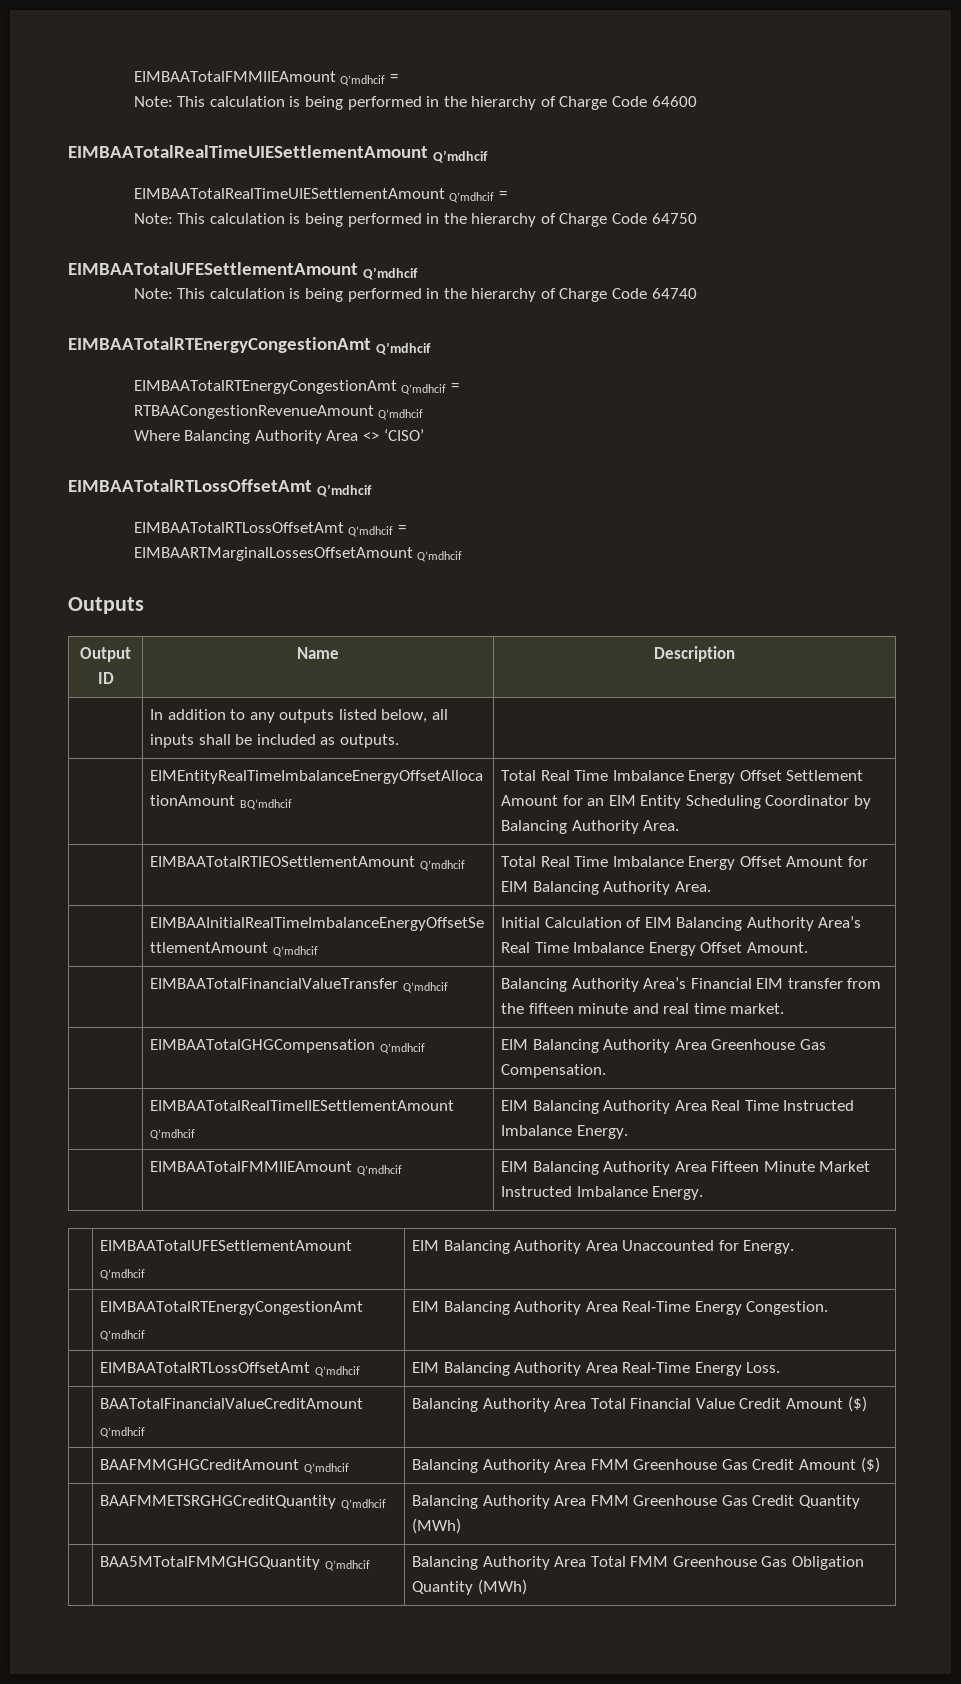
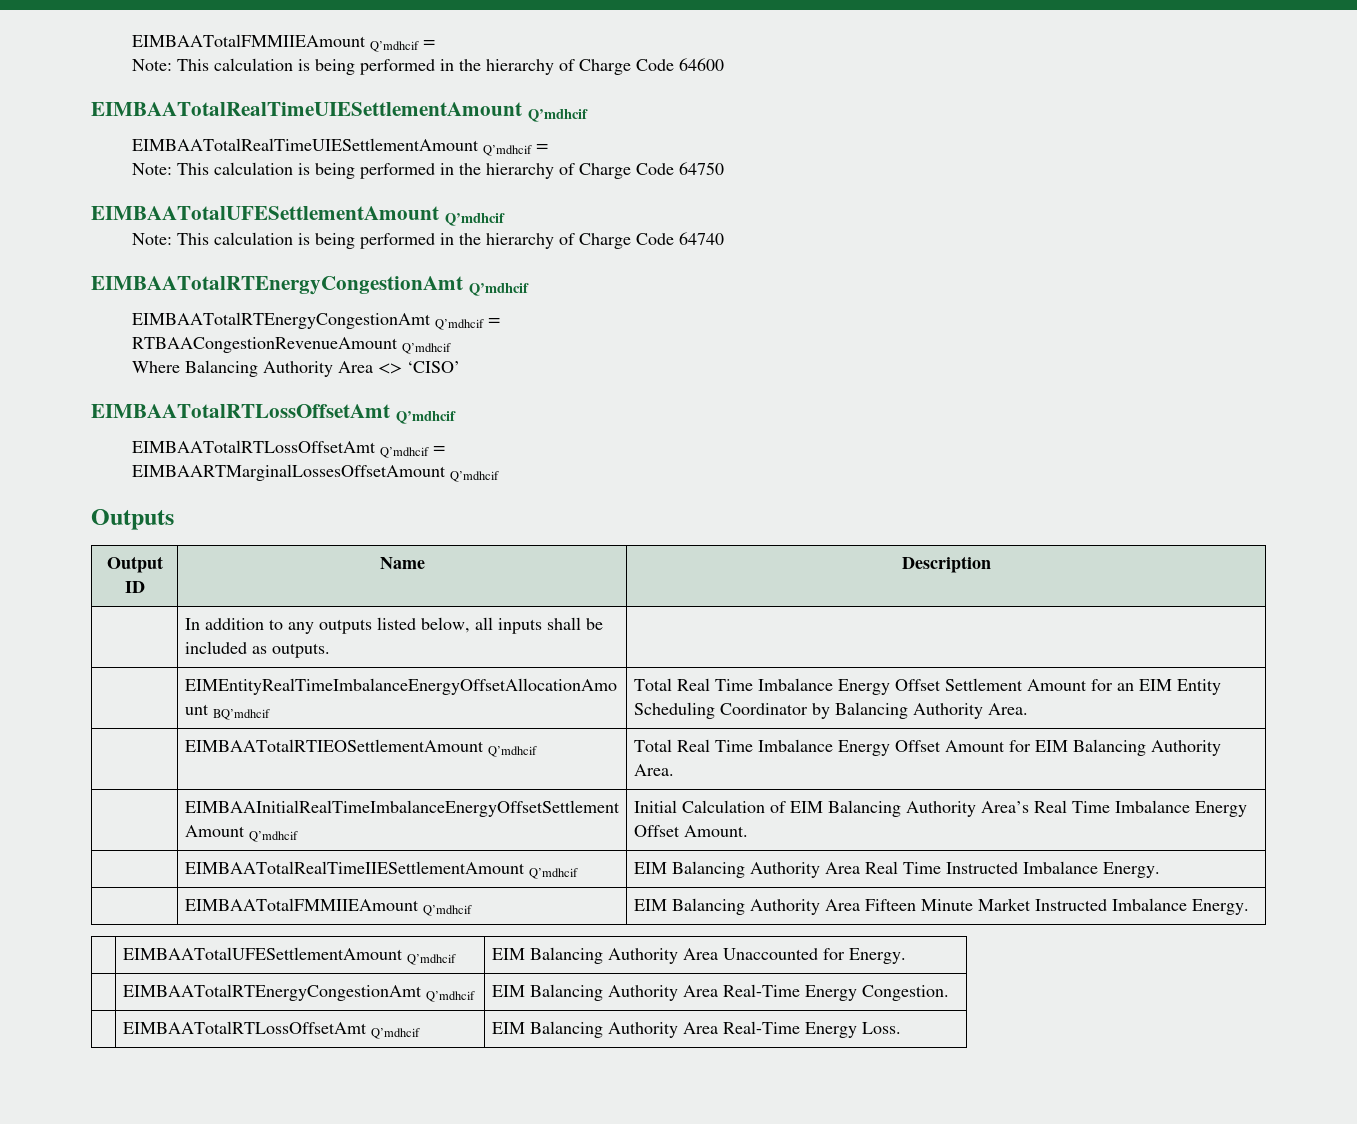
[149,978,448,993] [500,977,882,992] [500,1003,785,1014] [149,1039,425,1054] [500,1039,826,1053] [500,1064,606,1078] // | EIMBAATotalFinancialValueTransfer Q’mdhcif | Balancing Authority Area’s Financial EIM transfer from the fifteen minute and real time market. // | EIMBAATotalGHGCompensation Q’mdhcif | EIM Balancing Authority Area Greenhouse Gas Compensation. -> (748, 831) none
[99,1398,363,1409] [99,1427,145,1438] [411,1396,867,1412] [99,1459,349,1474] [411,1457,880,1473] [99,1495,386,1510] [411,1495,861,1509] [411,1518,461,1534] [99,1556,370,1571] [411,1556,865,1570] [411,1579,527,1595] // | BAATotalFinancialValueCreditAmount Q’mdhcif | Balancing Authority Area Total Financial Value Credit Amount ($) // | BAAFMMGHGCreditAmount Q’mdhcif | Balancing Authority Area FMM Greenhouse Gas Credit Amount ($) // | BAAFMMETSRGHGCreditQuantity Q’mdhcif | Balancing Authority Area FMM Greenhouse Gas Credit Quantity (MWh) // | BAA5MTotalFMMGHGQuantity Q’mdhcif | Balancing Authority Area Total FMM Greenhouse Gas Obligation Quantity (MWh) -> (901, 1028) none

